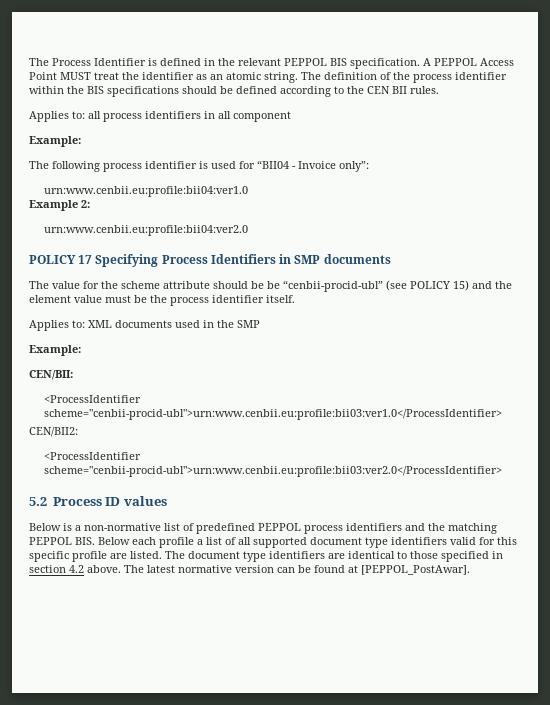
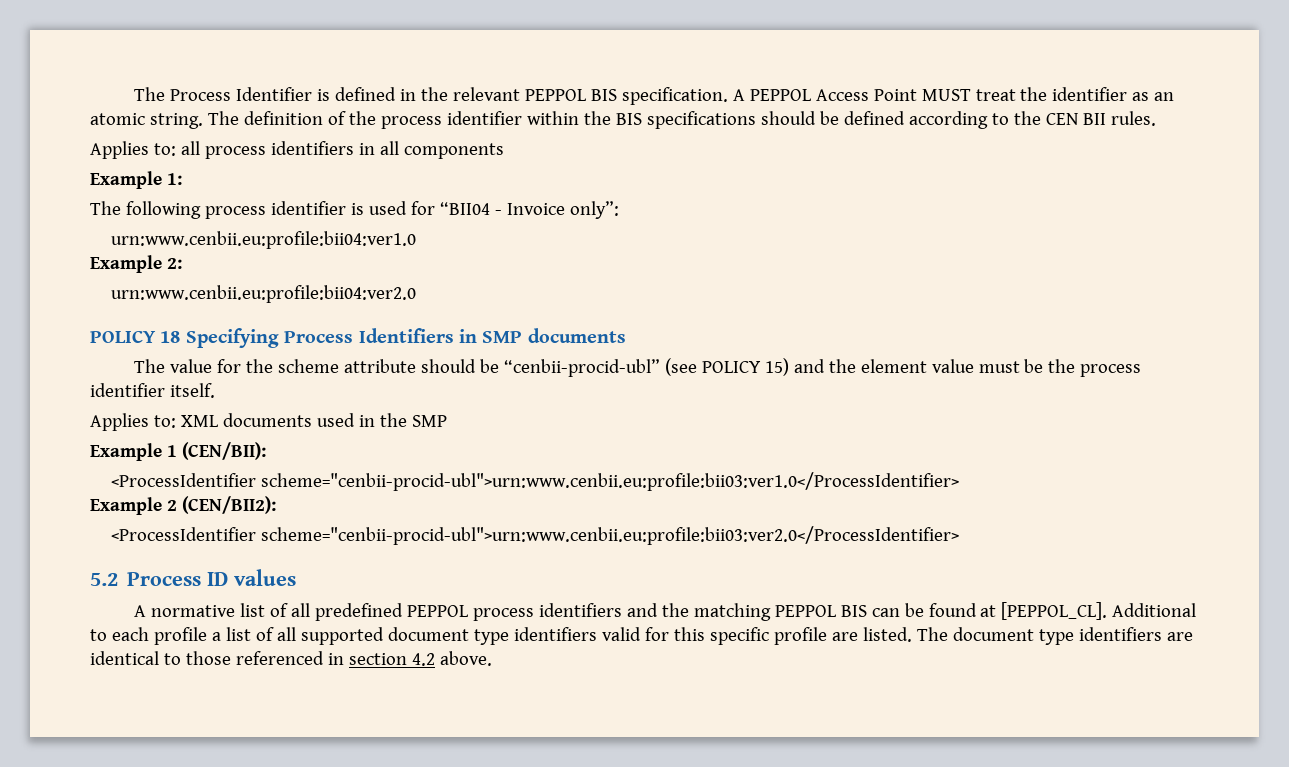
[233,111,291,122] [29,136,81,147] component // Example: -> [403,143,504,159] [90,171,182,189] components // Example 1:
[78,255,93,264] 17 -> [160,331,181,343] 18
[267,281,280,289] be -> (499, 366) none
[29,345,81,356] [29,370,73,380] Example: // CEN/BII: -> [90,442,266,461] Example 1 (CEN/BII):
[29,427,78,437] CEN/BII2: -> [90,496,276,515] Example 2 (CEN/BII2):
[29,523,194,531] Below is a non-normative list of -> [133,603,310,617] A normative list of all
[75,537,130,545] BIS. Below -> [840,602,1197,620] [90,629,107,641] BIS can be found at [PEPPOL_CL]. Additional to
[441,551,489,562] specified -> [235,651,324,665] referenced
[124,565,470,575] The latest normative version can be found at [PEPPOL_PostAwar]. -> (492, 658) none

